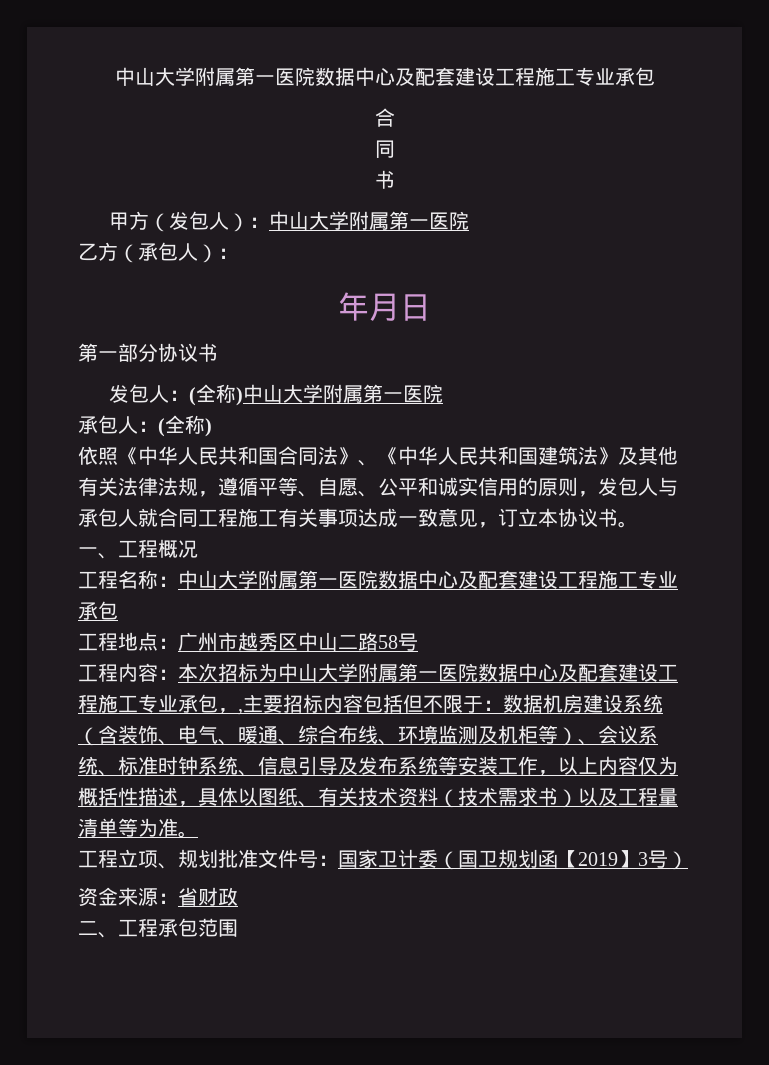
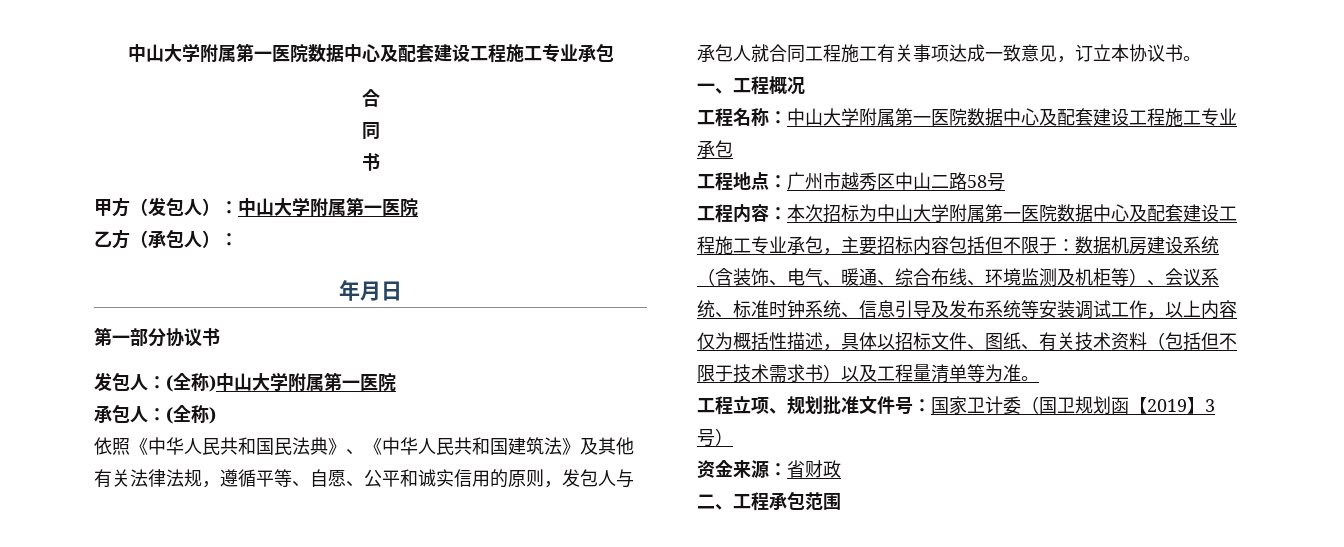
[278,446,338,465] 合同法 -> [274,437,328,456] 民法典
[238,709,243,715] , -> (841, 251) none
(498, 765) none -> [1075,300,1111,319] 调试
(258, 796) none -> [895,332,985,350] 招标文件、
(458, 798) none -> [1165,332,1237,350] [697,364,733,382] 包括但不限于

